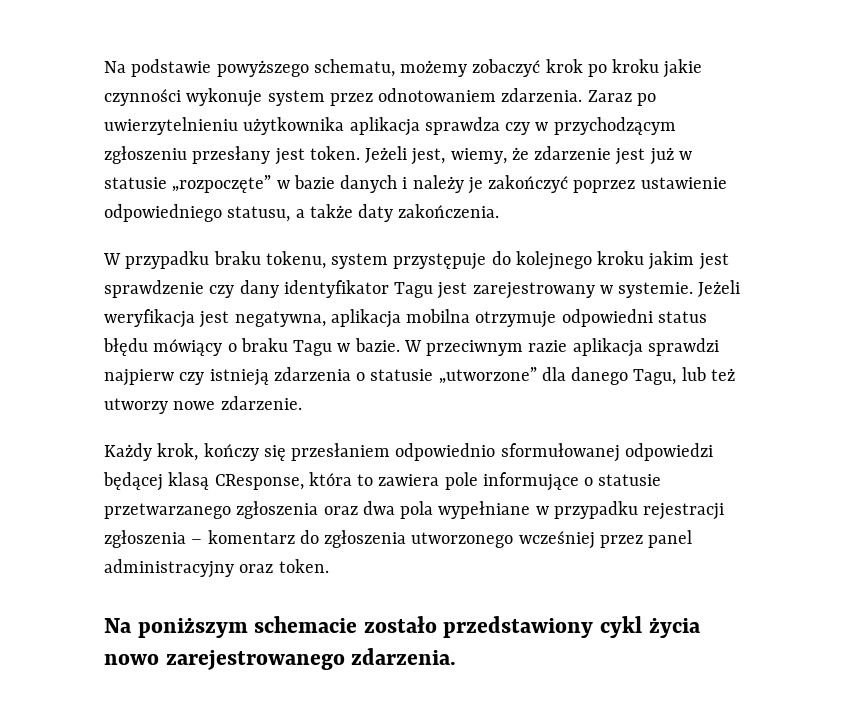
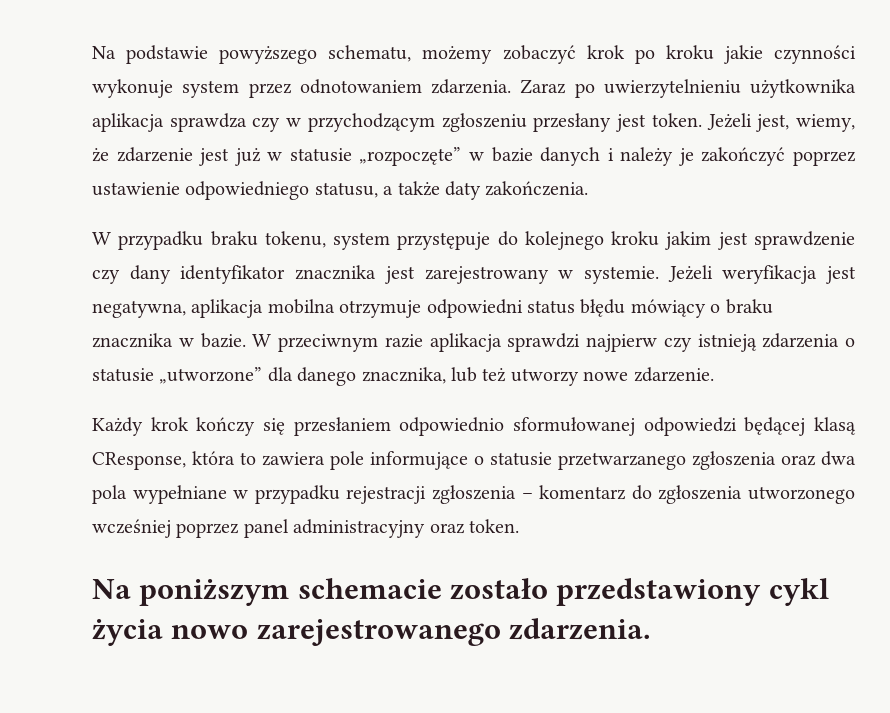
[394,282,434,298] Tagu -> [295,265,377,280] znacznika
[293,340,333,356] Tagu -> [92,333,173,348] znacznika
[633,369,677,385] Tagu, -> [361,367,446,384] znacznika,
[157,443,199,461] krok, -> [150,417,189,431] krok
[599,535,643,548] przez -> [176,523,240,538] poprzez

